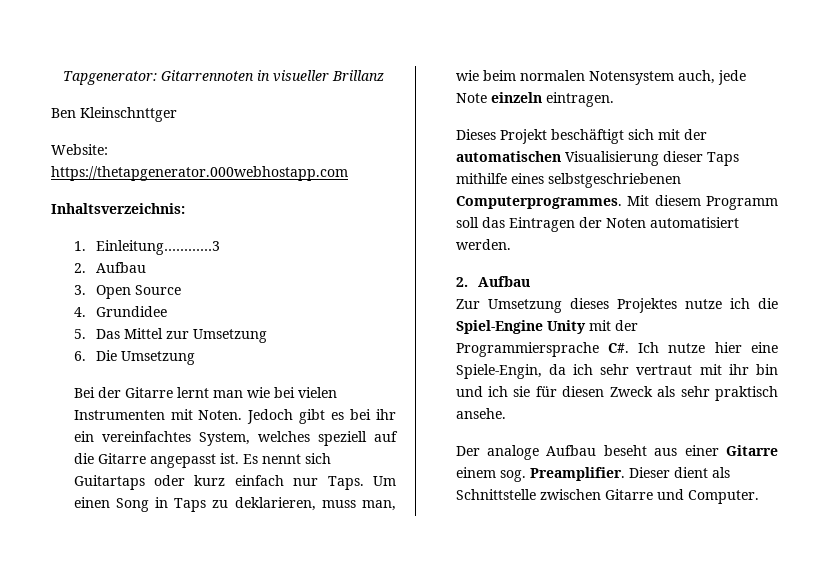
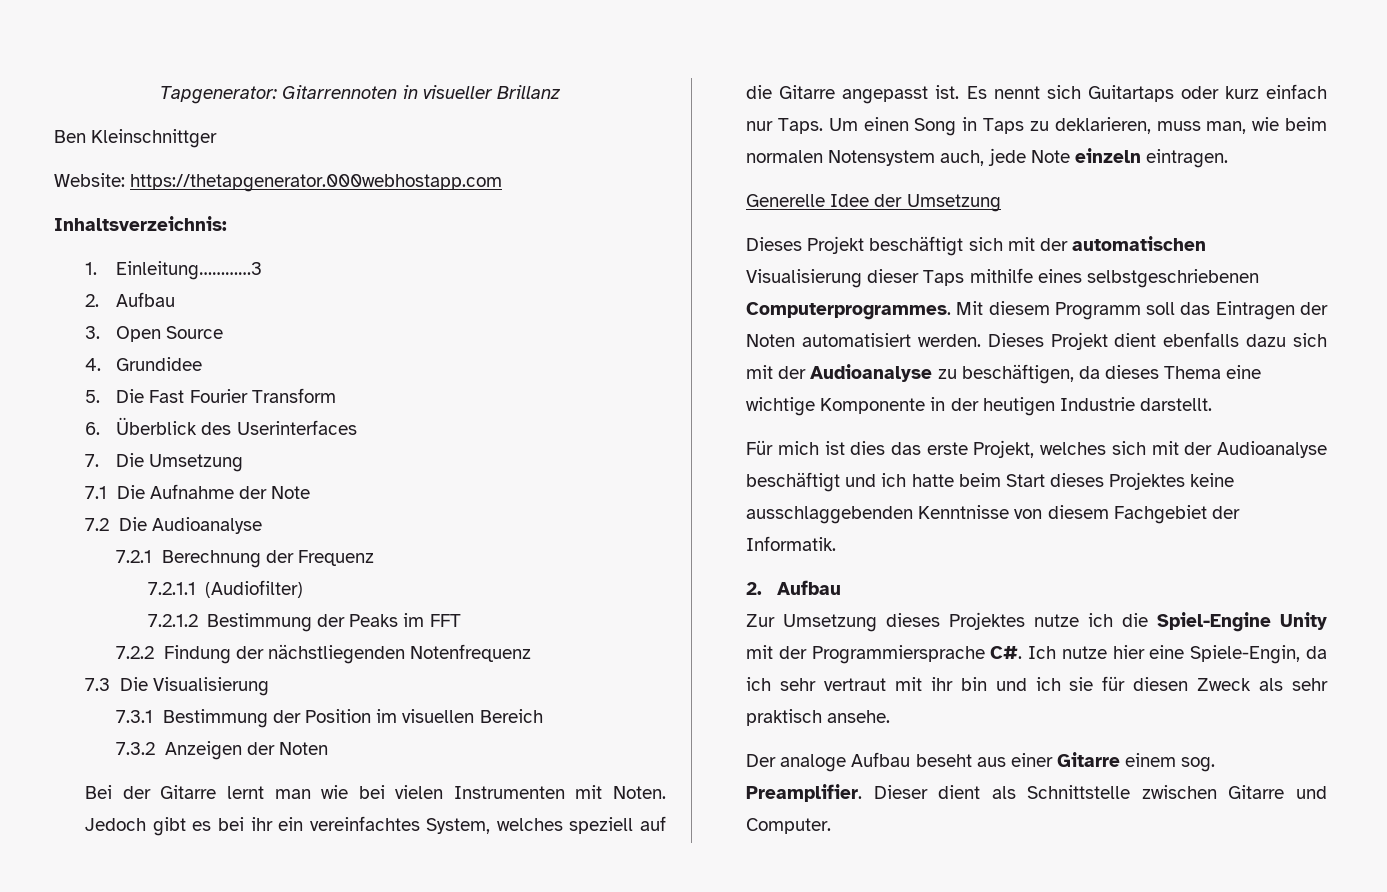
[80,107,177,122] Kleinschnttger -> [91,129,218,148] Kleinschnittger
[96,328,268,343] [73,350,196,365] Das Mittel zur Umsetzung // 6. Die Umsetzung -> [116,388,336,403] [85,417,357,435] [85,453,244,472] [85,484,311,499] [85,517,262,534] [116,550,375,568] [147,580,304,598] [147,613,461,632] [116,644,532,664] [85,677,269,696] [116,709,543,728] [116,741,329,760] Die Fast Fourier Transform // 6. Überblick des Userinterfaces // 7. Die Umsetzung // 7.1 Die Aufnahme der Note // 7.2 Die Audioanalyse // 7.2.1 Berechnung der Frequenz // 7.2.1.1 (Audiofilter) // 7.2.1.2 Bestimmung der Peaks im FFT // 7.2.2 Findung der nächstliegenden Notenfrequenz // 7.3 Die Visualisierung // 7.3.1 Bestimmung der Position im visuellen Bereich // 7.3.2 Anzeigen der Noten
(614, 99) none -> [746,194,1001,212] // Generelle Idee der Umsetzung
(511, 244) none -> [987,332,1328,350] [746,364,1262,384] [746,397,1212,416] [746,440,1327,458] [746,472,1235,492] [746,505,1240,524] [746,536,837,551] Dieses Projekt dient ebenfalls dazu sich mit der Audioanalyse zu beschäftigen, da dieses Thema eine wichtige Komponente in der heutigen Industrie darstellt. // Für mich ist dies das erste Projekt, welches sich mit der Audioanalyse beschäftigt und ich hatte beim Start dieses Projektes keine ausschlaggebenden Kenntnisse von diesem Fachgebiet der Informatik.

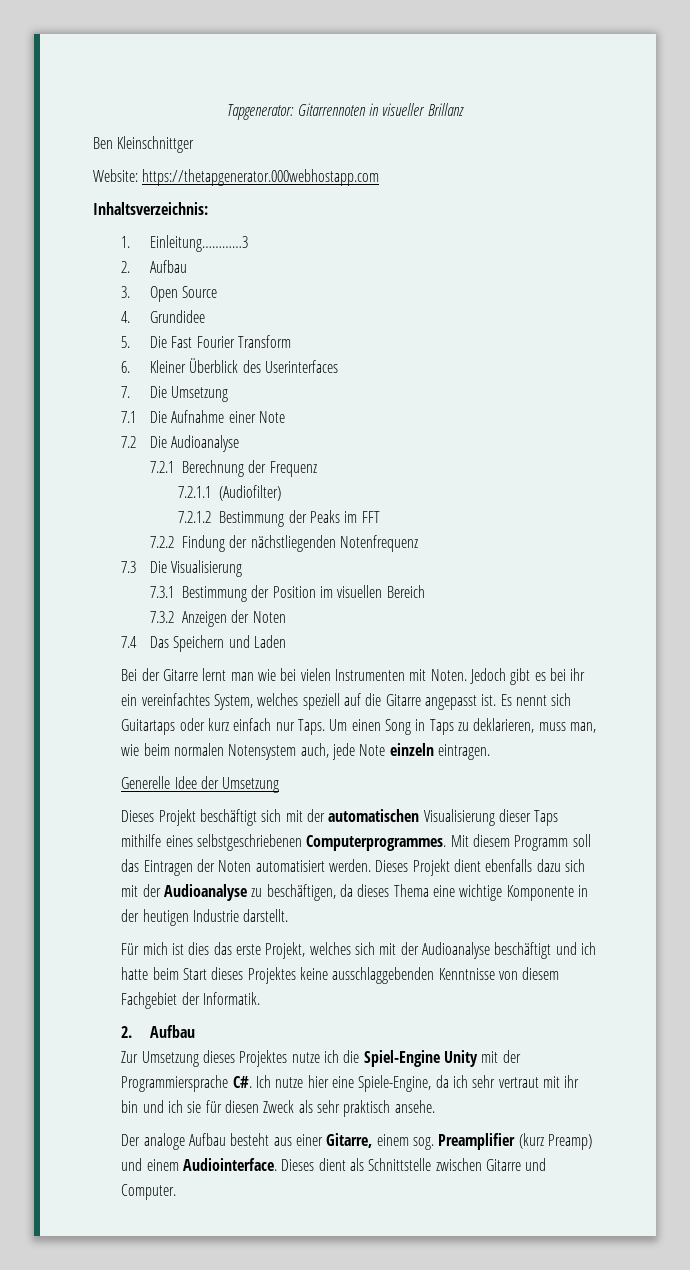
(101, 428) none -> [149,360,186,373] Kleiner
[238,486,267,499] der -> [228,411,256,423] einer
(329, 748) none -> [121,635,286,652] // 7.4 Das Speichern und Laden
[1190,645,1301,664] Spiele-Engin, -> [358,1075,432,1092] Spiele-Engine,
[915,754,972,767] beseht -> [230,1133,270,1146] besteht
[1056,752,1120,767] Gitarre -> [326,1133,373,1148] Gitarre,
[746,784,928,802] Preamplifier. Dieser -> [438,1133,592,1150] [121,1158,315,1171] Preamplifier (kurz Preamp) und einem Audiointerface. Dieses

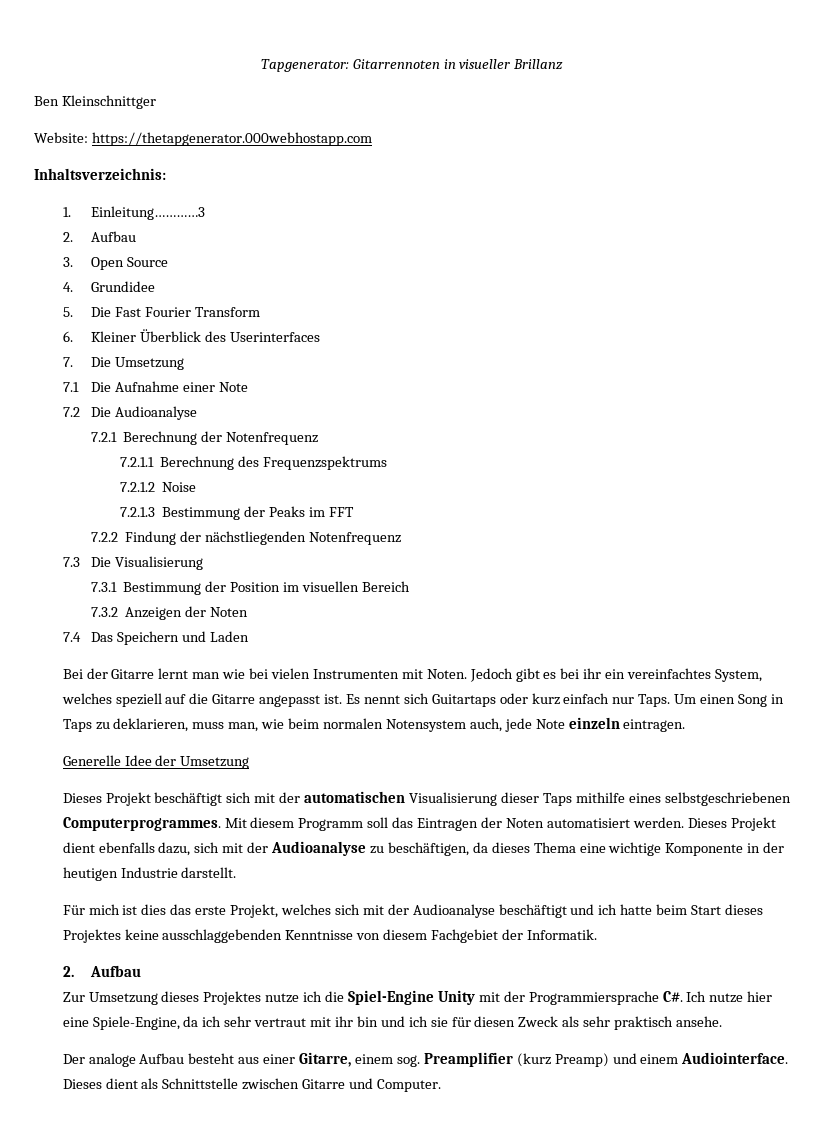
[269,461,317,477] Frequenz -> [226,432,319,445] Notenfrequenz
[219,485,282,501] [178,511,212,523] (Audiofilter) // 7.2.1.2 -> [160,456,387,470] [119,482,197,492] [119,507,155,517] Berechnung des Frequenzspektrums // 7.2.1.2 Noise // 7.2.1.3
[536,859,561,872] dazu -> [158,842,191,856] dazu,

